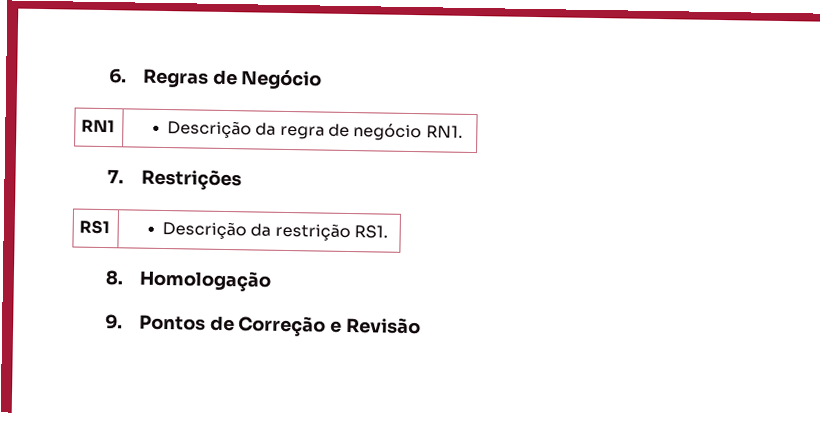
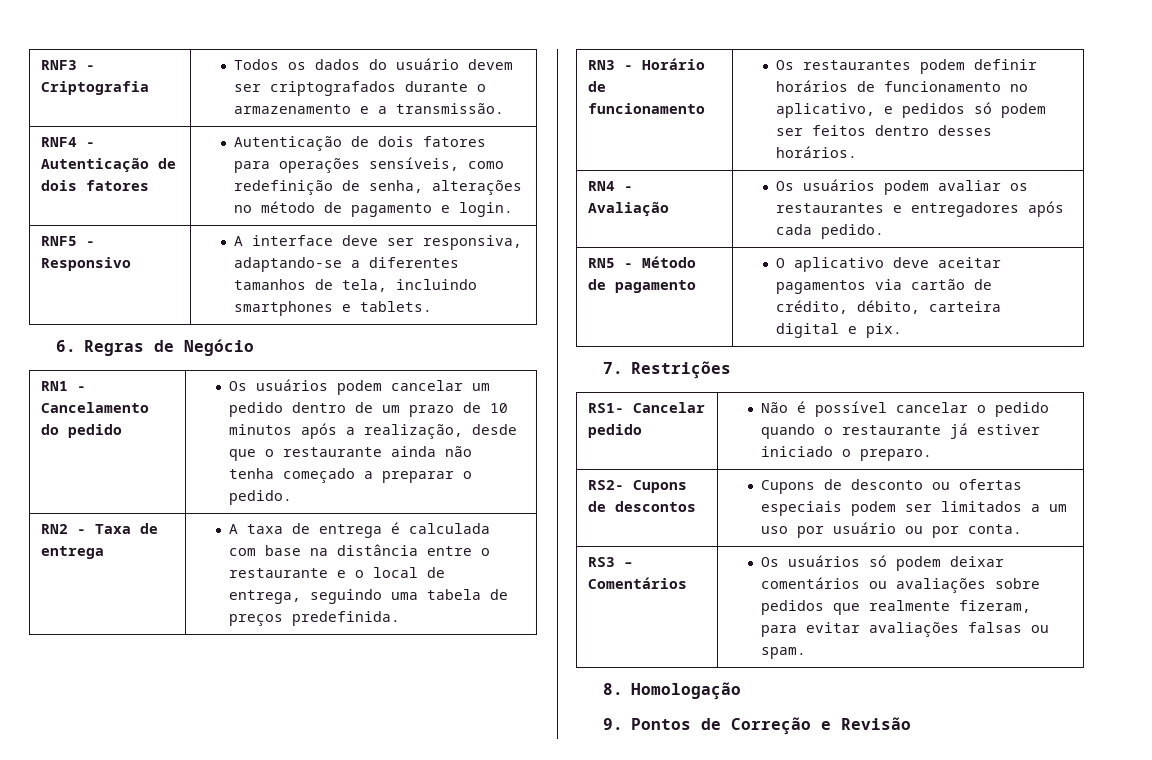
(108, 76) none -> [41,60,96,70] [41,81,150,95] [234,58,514,70] [234,81,487,96] [234,103,505,114] [41,137,96,147] [41,157,177,173] [41,180,150,191] [234,136,487,151] [234,157,505,173] [234,180,523,195] [234,201,514,217] [41,236,96,246] [41,257,132,271] [234,235,523,250] [234,257,460,272] [234,279,478,292] [234,301,433,316] RNF3 - Criptografia | Todos os dados do usuário devem ser criptografados durante o armazenamento e a transmissão. // RNF4 - Autenticação de dois fatores | Autenticação de dois fatores para operações sensíveis, como redefinição de senha, alterações no método de pagamento e login. // RNF5 - Responsivo | A interface deve ser responsiva, adaptando-se a diferentes tamanhos de tela, incluindo smartphones e tablets. //
[167,120,463,142] [106,168,242,191] [79,219,111,235] [162,220,389,242] | Descrição da regra de negócio RN1. // 7. Restrições // RS1 | Descrição da restrição RS1. -> [77,386,87,391] [41,402,150,413] [41,424,123,438] [229,379,491,395] [229,402,509,417] [229,423,518,439] [229,446,473,461] [229,468,473,483] [229,490,293,505] [41,523,159,534] [41,546,105,559] [229,522,491,538] [229,544,491,556] [229,567,446,578] [229,589,509,604] [229,611,401,626] [588,58,706,70] [588,81,607,92] [588,103,706,114] [776,59,1038,74] [776,80,1029,92] [776,102,1047,118] [776,125,993,136] [776,146,858,158] [588,181,634,191] [588,201,670,217] [776,179,1029,195] [776,201,1065,217] [776,224,885,239] [588,256,697,268] [588,279,697,293] [776,257,1002,272] [776,279,993,294] [776,300,1002,314] [776,323,903,338] [603,361,732,379] [588,402,706,413] [588,424,643,438] [761,401,1050,417] [761,423,1041,439] [761,446,933,461] [588,480,688,493] [588,501,697,512] [761,479,1023,494] [761,501,1068,516] [761,522,1023,538] [588,557,634,567] [588,577,688,589] [761,555,1005,571] [761,577,1041,593] [761,600,1032,615] [761,622,1050,637] [761,647,807,659] - Cancelamento do pedido | Os usuários podem cancelar um pedido dentro de um prazo de 10 minutos após a realização, desde que o restaurante ainda não tenha começado a preparar o pedido. // RN2 - Taxa de entrega | A taxa de entrega é calculada com base na distância entre o restaurante e o local de entrega, seguindo uma tabela de preços predefinida. // RN3 - Horário de funcionamento | Os restaurantes podem definir horários de funcionamento no aplicativo, e pedidos só podem ser feitos dentro desses horários. // RN4 - Avaliação | Os usuários podem avaliar os restaurantes e entregadores após cada pedido. // RN5 - Método de pagamento | O aplicativo deve aceitar pagamentos via cartão de crédito, débito, carteira digital e pix. // 7. Restrições // RS1- Cancelar pedido | Não é possível cancelar o pedido quando o restaurante já estiver iniciado o preparo. // RS2- Cupons de descontos | Cupons de desconto ou ofertas especiais podem ser limitados a um uso por usuário ou por conta. // RS3 – Comentários | Os usuários só podem deixar comentários ou avaliações sobre pedidos que realmente fizeram, para evitar avaliações falsas ou spam.

